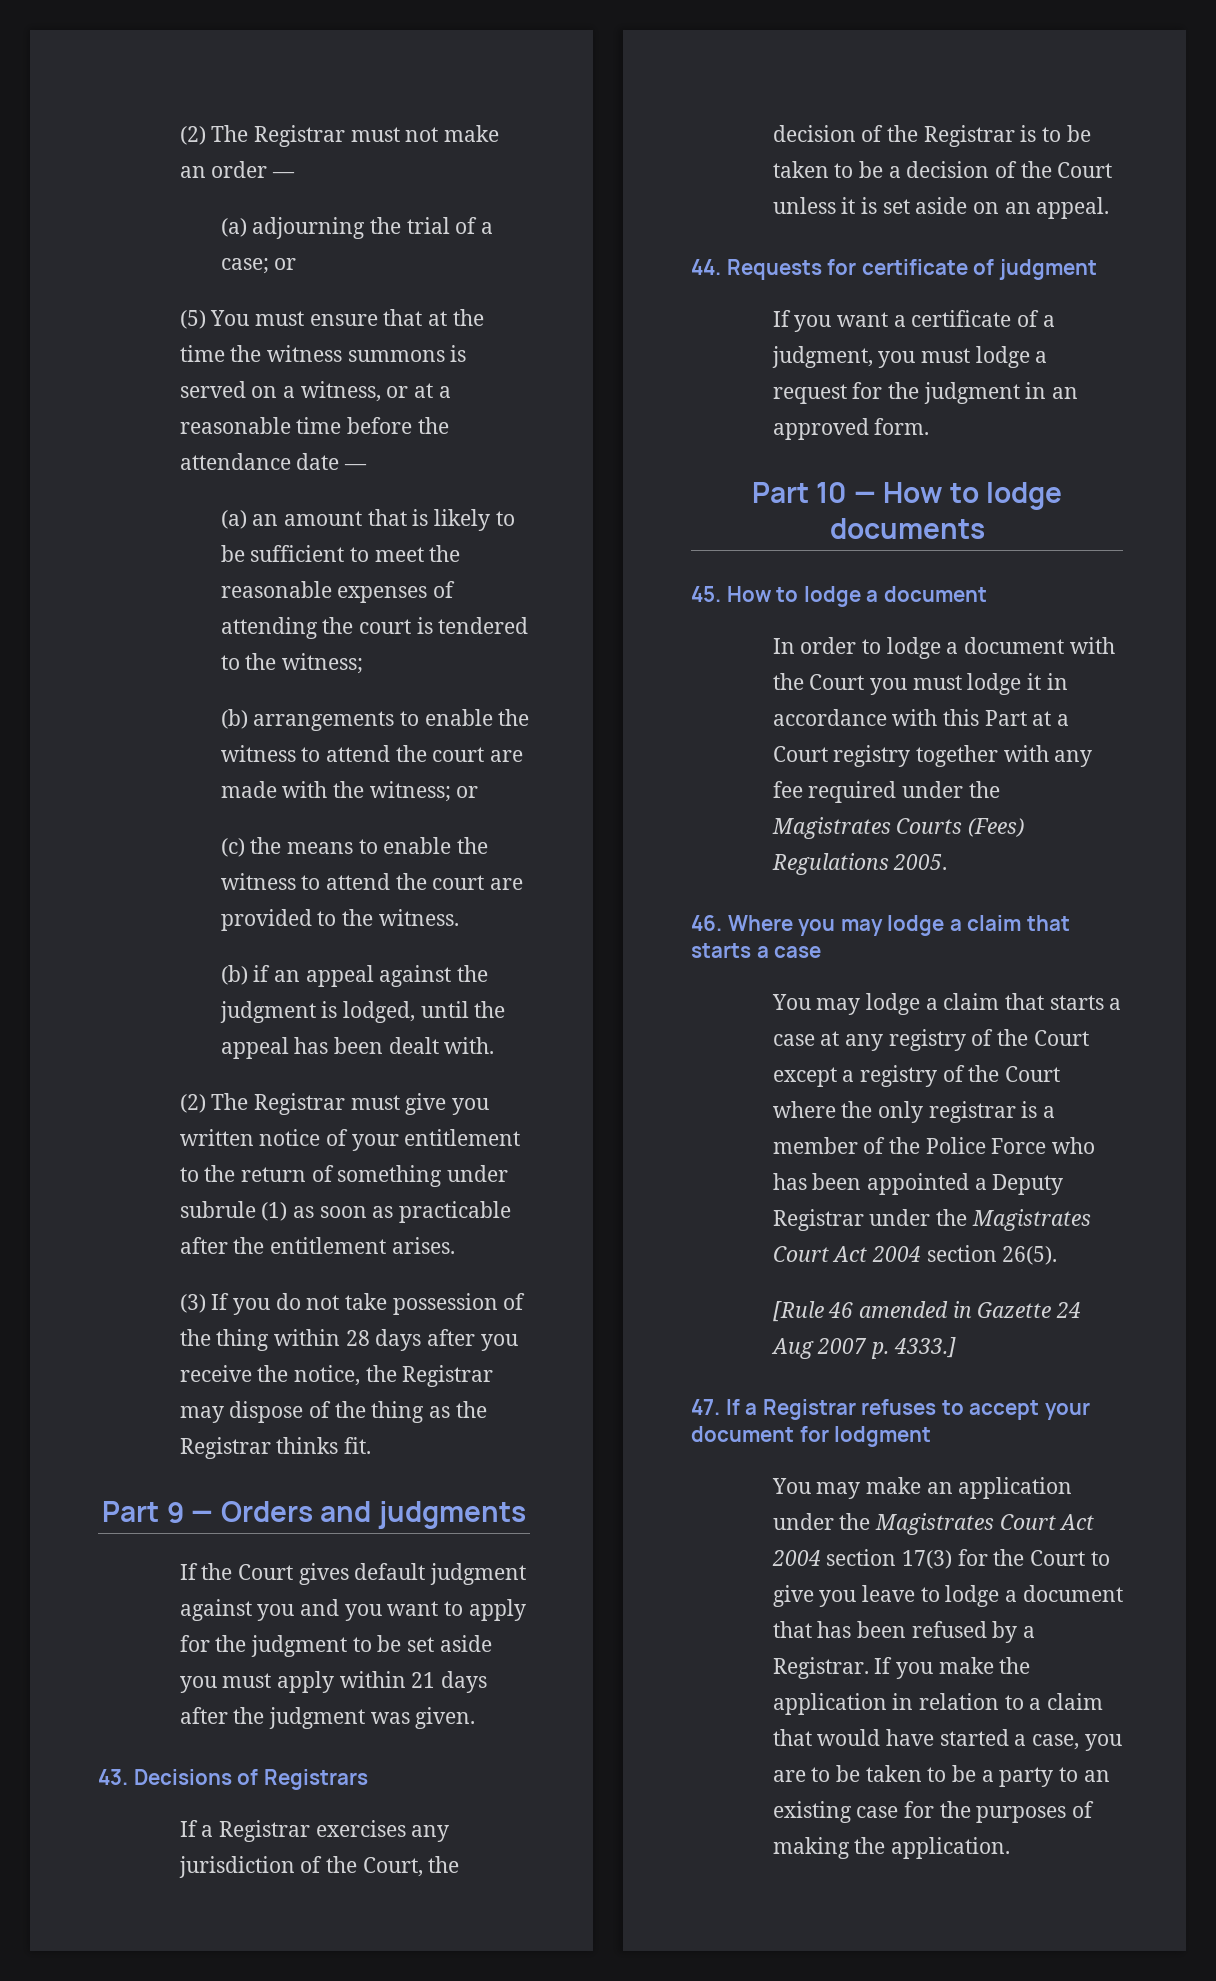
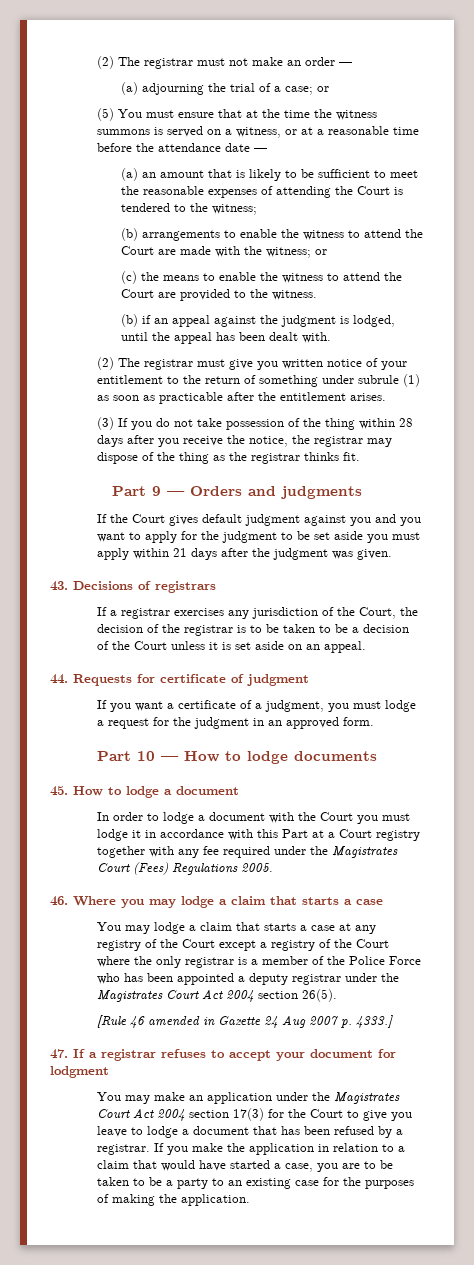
[179,125,346,147] (2) The Registrar -> [97,56,194,69] (2) The registrar
[358,619,411,634] court -> [356,186,390,195] Court
[432,747,485,762] court -> [120,246,154,255] Court
[432,875,485,890] court -> [120,289,154,298] Court
[254,1093,346,1115] Registrar -> [144,359,194,370] registrar
[402,1365,494,1387] Registrar -> [314,436,364,447] registrar
[179,1437,271,1459] Registrar -> [251,453,301,464] registrar
[263,1769,368,1790] [179,1820,311,1842] Registrars // If a Registrar -> [155,581,216,593] [97,607,171,619] registrars // If a registrar
[923,125,1015,147] Registrar -> [184,625,234,636] registrar
[896,818,963,834] Courts -> [97,863,131,873] Court
[992,1174,1064,1195] [772,1209,864,1231] Deputy Registrar -> [249,973,342,985] deputy registrar
[762,1399,856,1420] Registrar -> [101,1049,156,1061] registrar
[772,1657,869,1679] Registrar. -> [97,1144,151,1155] registrar.

